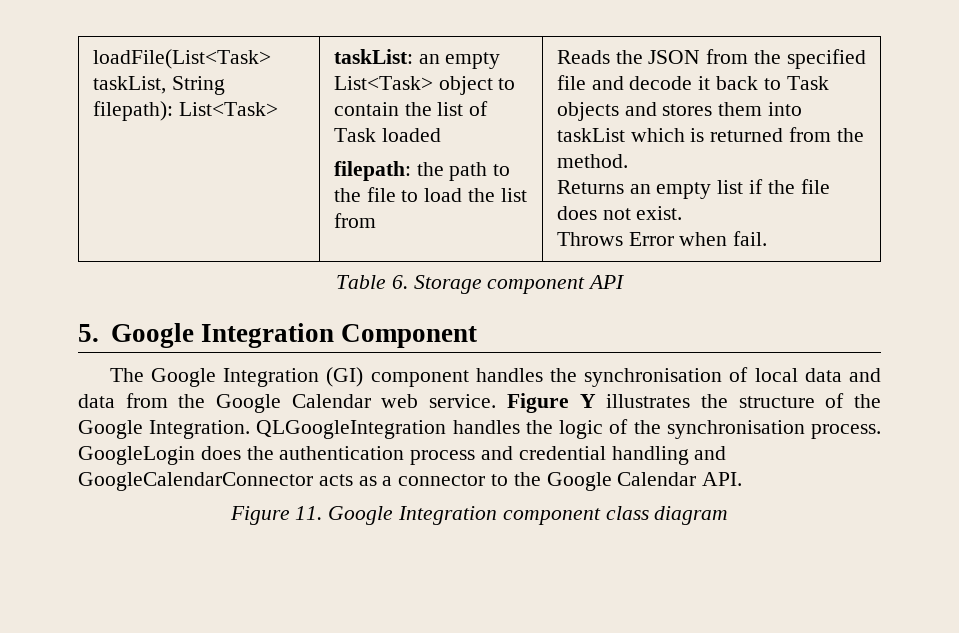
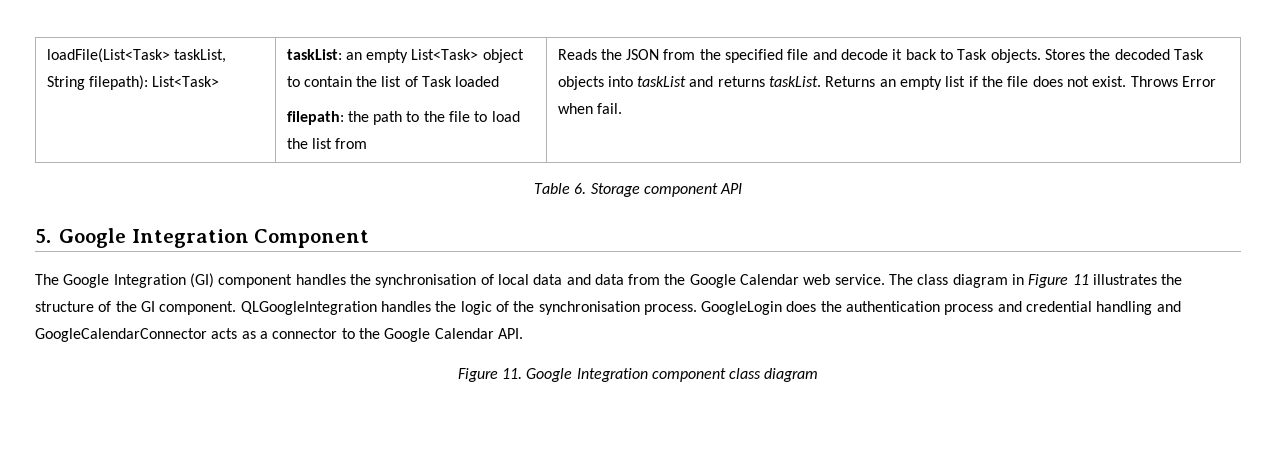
[556,102,802,121] [556,127,864,142] [556,154,628,168] objects and stores them into taskList which is returned from the method. // -> [990,49,1204,63] [557,76,822,90] objects. Stores the decoded Task objects into taskList and returns taskList.
(683, 213) // -> (1127, 81) none
[506,393,596,413] Figure Y -> [889,274,1089,288] The class diagram in Figure 11
[78,420,251,439] Google Integration. -> [140,301,237,315] GI component.

